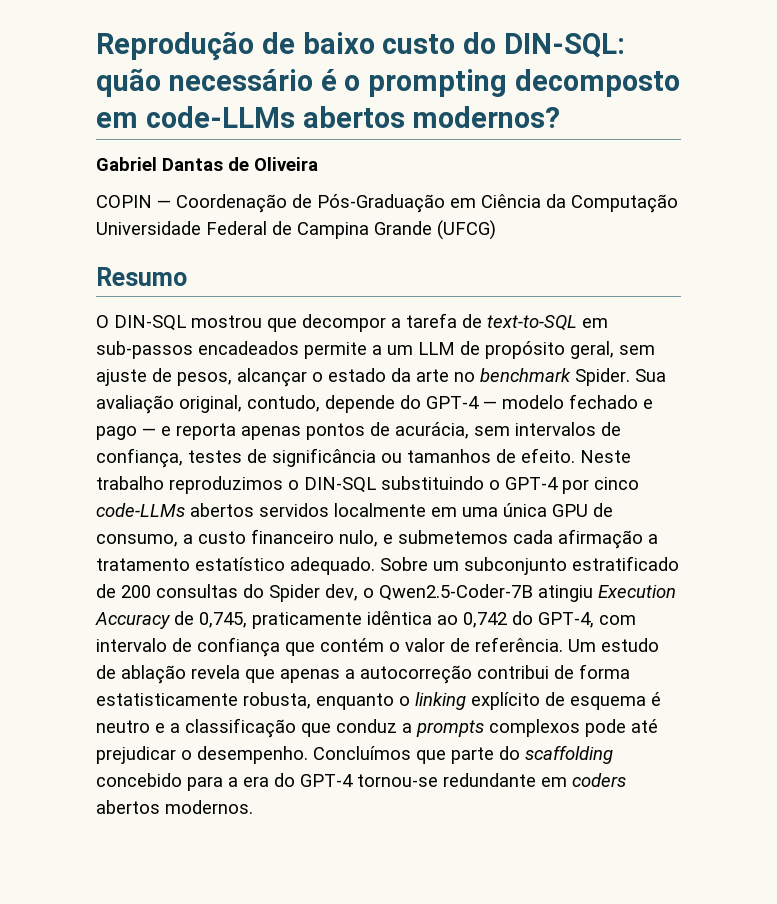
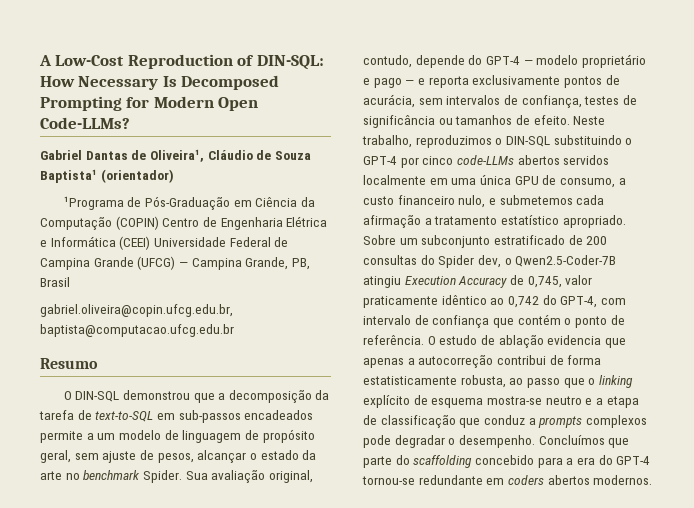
[96,31,626,61] [96,68,681,97] [96,106,561,128] [96,157,318,171] [96,194,287,213] Reprodução de baixo custo do DIN-SQL: quão necessário é o prompting decomposto em code-LLMs abertos modernos? // Gabriel Dantas de Oliveira // COPIN — Coordenação -> [39,54,324,70] [40,75,280,90] [40,96,259,111] [40,117,130,129] [40,149,311,162] [40,169,174,183] [63,196,124,210] A Low-Cost Reproduction of DIN-SQL: How Necessary Is Decomposed Prompting for Modern Open Code-LLMs? // Gabriel Dantas de Oliveira¹, Cláudio de Souza Baptista¹ (orientador) // ¹Programa
(678, 203) none -> [115,216,328,230] [40,236,151,250] (COPIN) Centro de Engenharia Elétrica e Informática (CEEI)
[96,267,187,286] [96,314,401,332] // Resumo // O DIN-SQL mostrou que decompor a -> [178,257,310,270] [40,277,70,287] [40,304,233,317] [40,324,234,337] [40,358,98,369] [63,389,330,403] — Campina Grande, PB, Brasil // gabriel.oliveira@copin.ufcg.edu.br, baptista@computacao.ufcg.edu.br // Resumo // O DIN-SQL demonstrou que a decomposição da
[418,342,455,355] LLM -> [118,430,242,443] modelo de linguagem
[569,394,638,409] fechado -> [581,54,646,68] proprietário
[241,426,301,440] apenas -> [472,75,561,85] exclusivamente
[96,476,164,490] trabalho -> [362,135,412,148] trabalho,
[290,557,375,575] adequado. -> [562,215,626,228] apropriado.
[252,611,432,629] praticamente idêntica -> [565,275,593,285] [363,295,487,308] valor praticamente idêntico
[405,638,445,652] valor -> [574,316,607,328] ponto
[568,639,596,652] Um -> [427,336,436,345] O
[191,665,240,679] revela -> [547,335,602,345] evidencia
[316,693,394,710] enquanto -> [509,378,585,388] ao passo que
[651,692,661,706] é -> [486,396,542,405] mostra-se
(180, 728) none -> [606,396,639,408] [363,415,377,425] etapa de
[631,719,658,733] [96,746,176,764] até prejudicar -> [394,435,445,448] degradar

